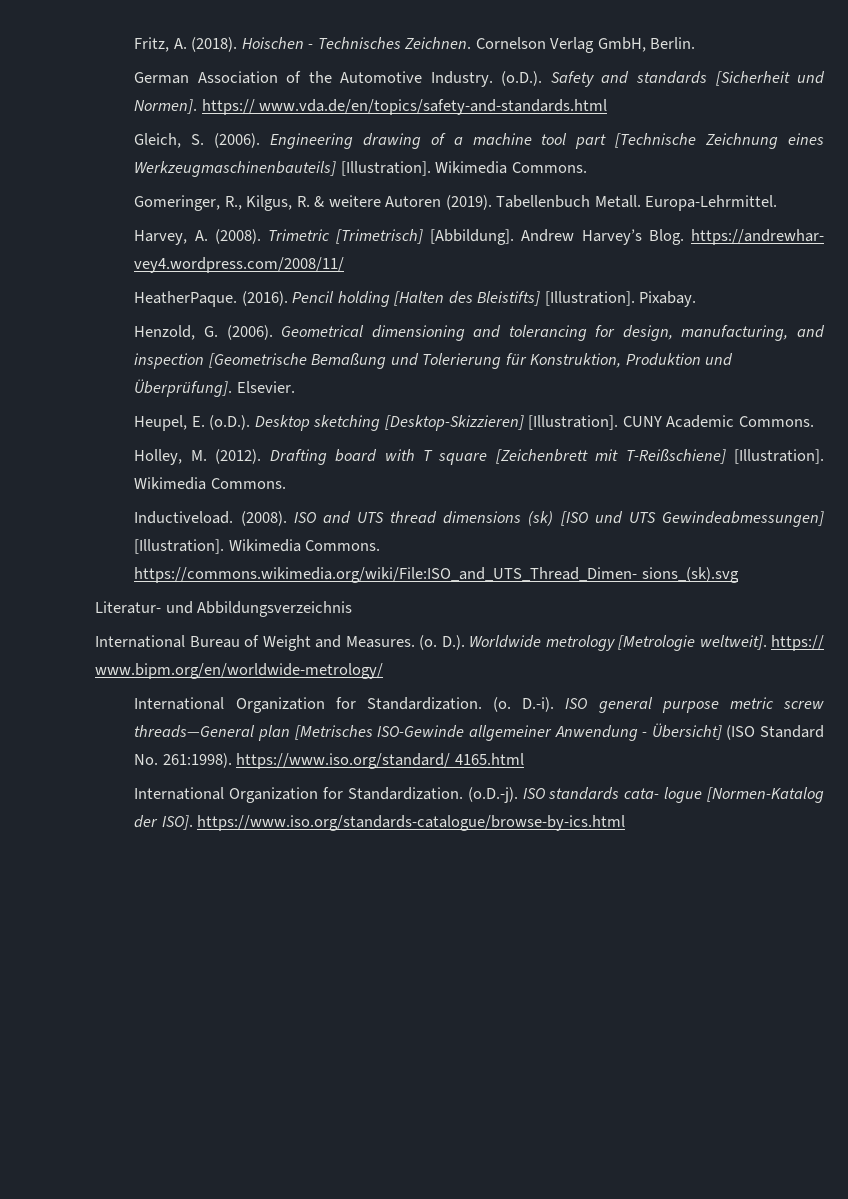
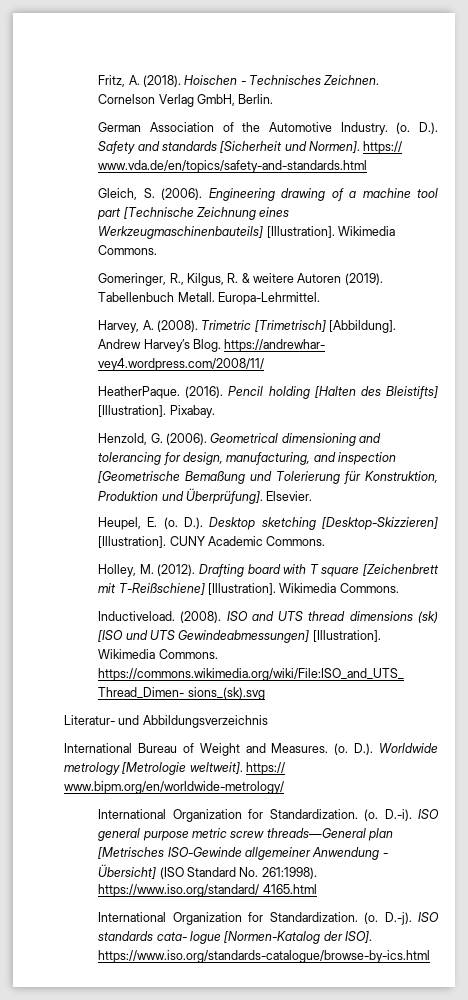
[501,71,543,86] (o.D.). -> [396,122,438,134] (o. D.).
[209,415,251,430] (o.D.). -> [163,517,204,529] (o. D.).
[467,787,518,803] (o.D.-j). -> [364,912,412,925] (o. D.-j).

